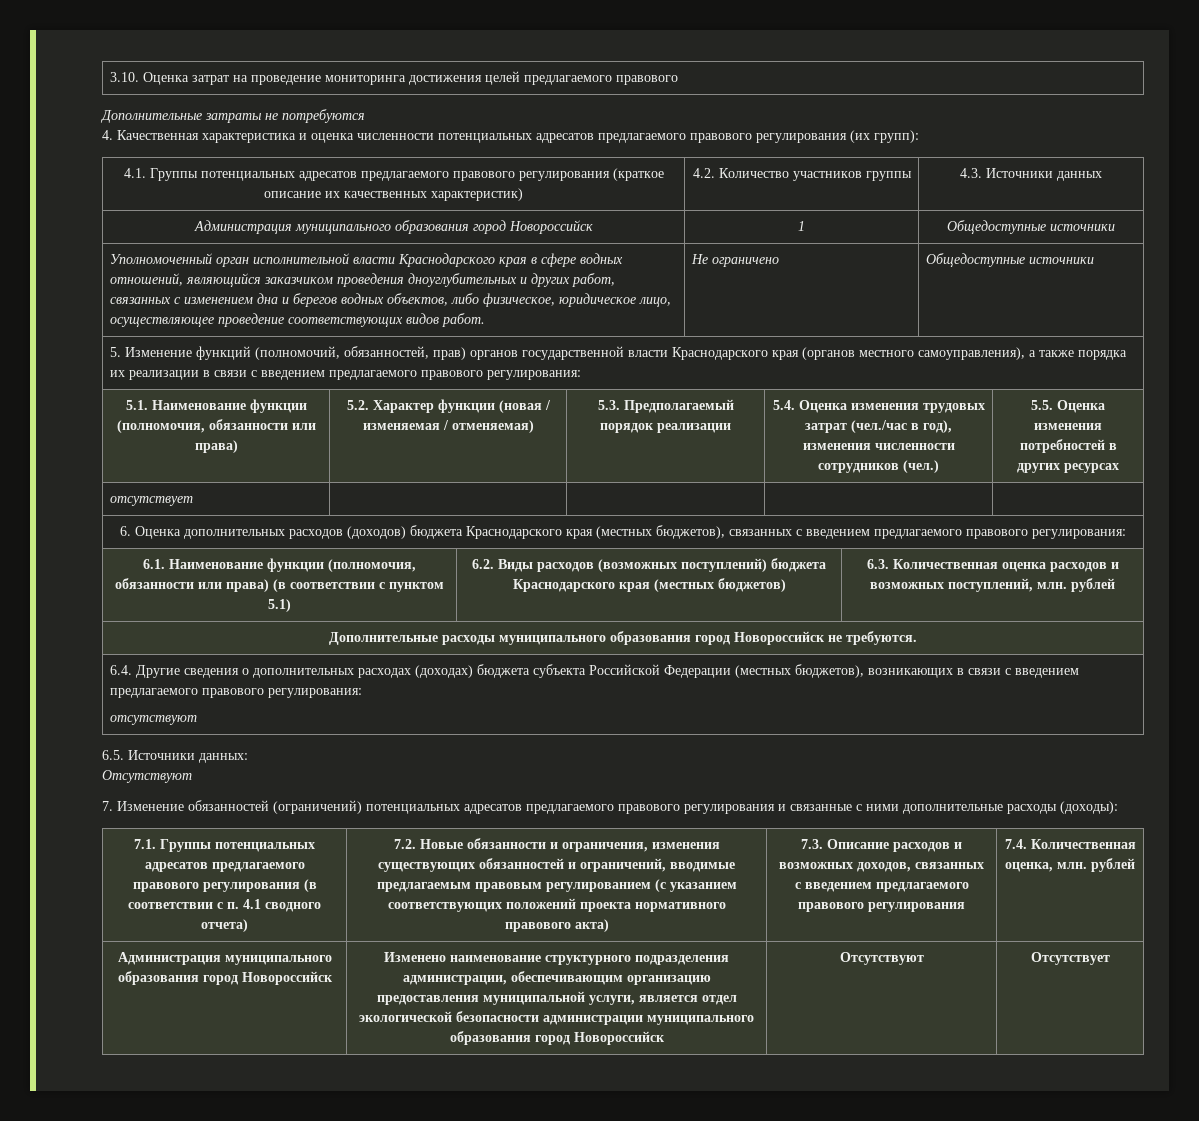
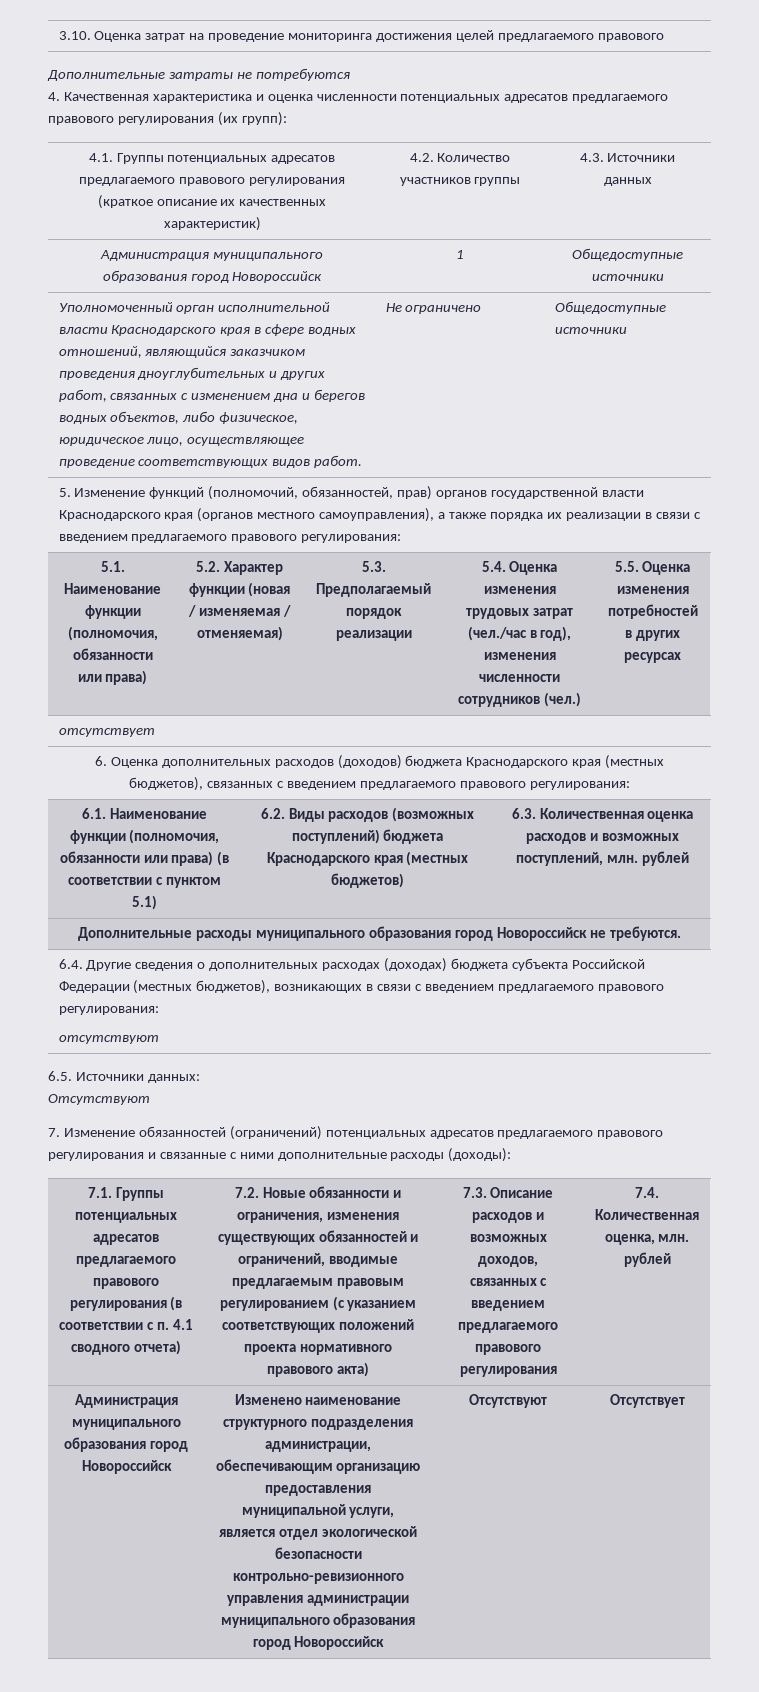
(539, 1016) none -> [232,1573,404,1584] [227,1595,304,1606] контрольно-ревизионного управления

